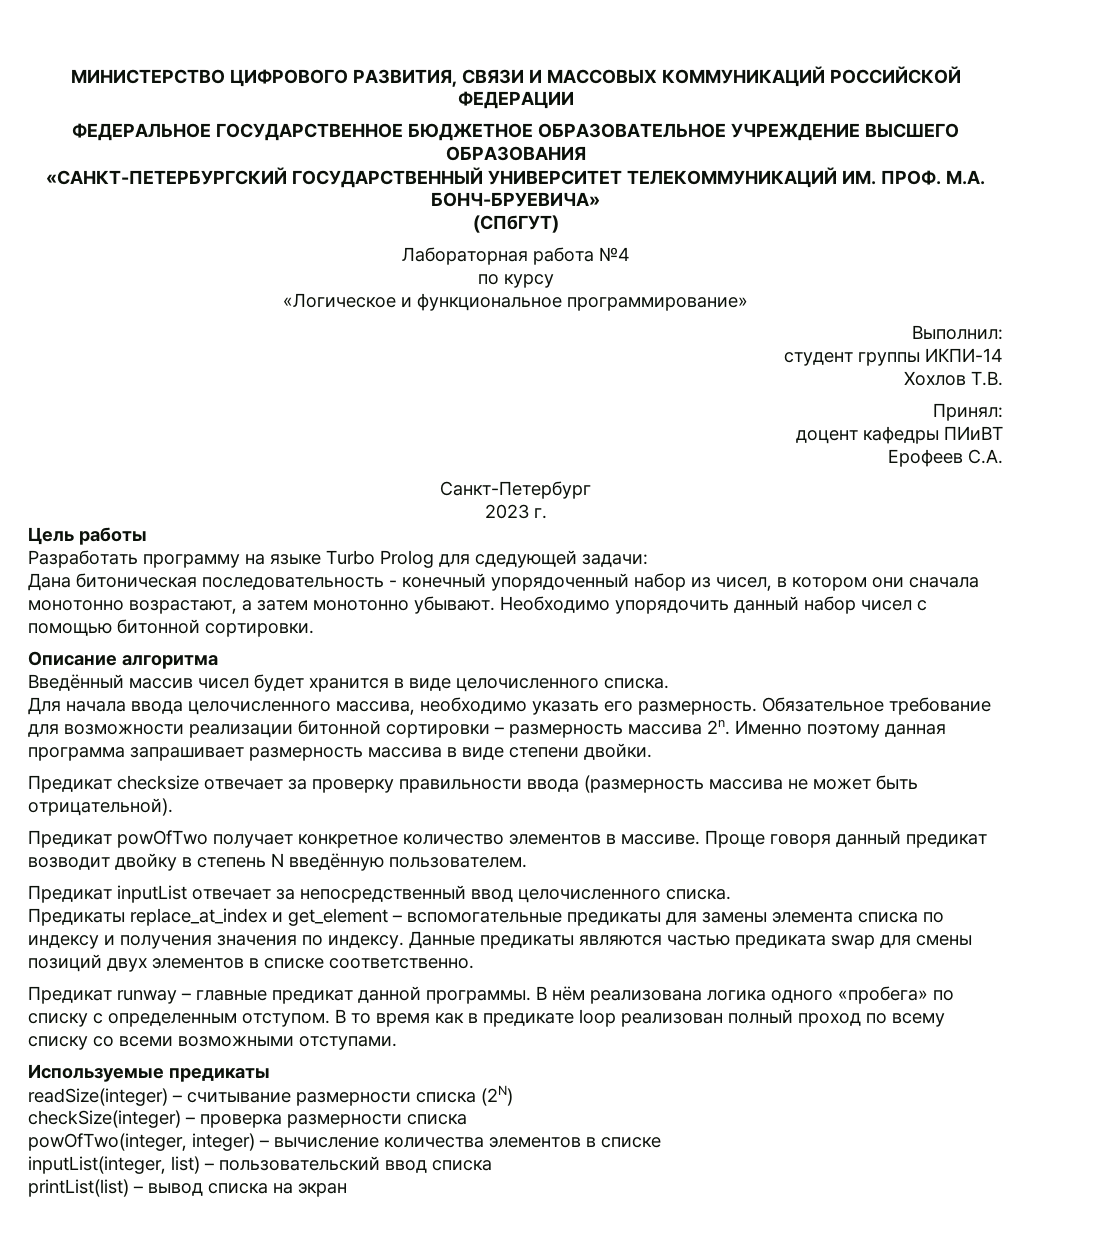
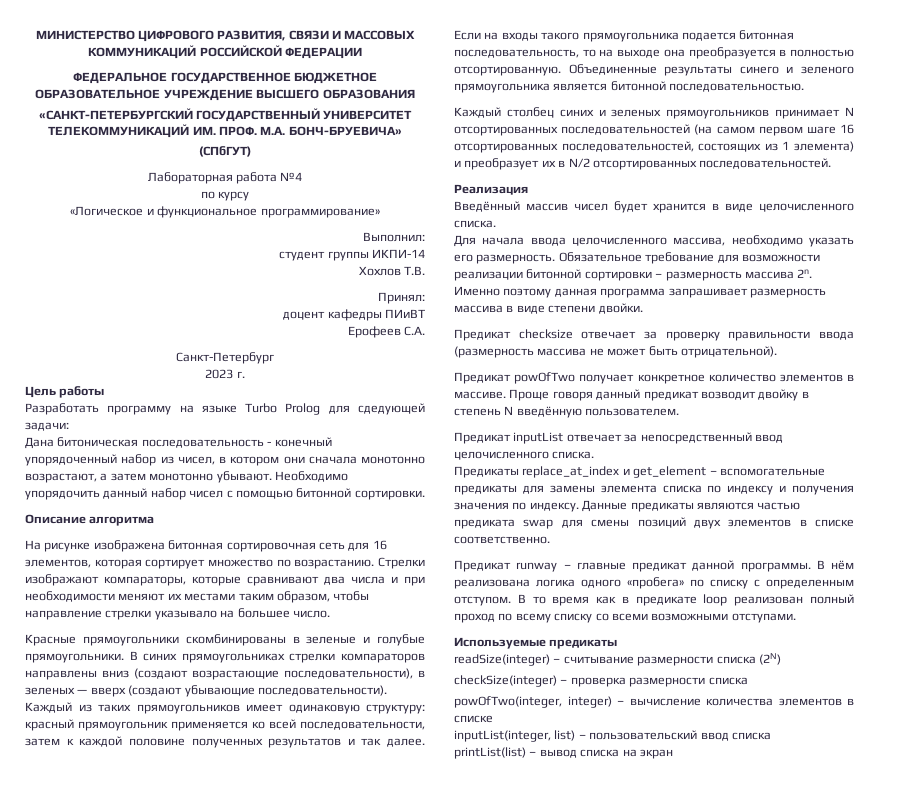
(218, 662) none -> [25,540,387,552] [25,557,425,569] [25,574,425,586] [25,591,370,603] [25,608,330,620] [25,634,425,646] [25,651,425,663] [25,668,425,680] [25,685,387,697] [25,702,425,714] [25,719,425,731] [25,736,425,748] [454,30,795,42] [454,47,854,59] [454,64,854,76] [454,81,805,93] [454,107,854,119] [454,124,855,136] [454,141,854,153] [454,158,832,170] [454,184,528,195] // На рисунке изображена битонная сортировочная сеть для 16 элементов, которая сортирует множество по возрастанию. Стрелки изображают компараторы, которые сравнивают два числа и при необходимости меняют их местами таким образом, чтобы направление стрелки указывало на большее число. // Красные прямоугольники скомбинированы в зеленые и голубые прямоугольники. В синих прямоугольниках стрелки компараторов направлены вниз (создают возрастающие последовательности), в зеленых — вверх (создают убывающие последовательности). Каждый из таких прямоугольников имеет одинаковую структуру: красный прямоугольник применяется ко всей последовательности, затем к каждой половине полученных результатов и так далее. Если на входы такого прямоугольника подается битонная последовательность, то на выходе она преобразуется в полностью отсортированную. Объединенные результаты синего и зеленого прямоугольника является битонной последовательностью. // Каждый столбец синих и зеленых прямоугольников принимает N отсортированных последовательностей (на самом первом шаге 16 отсортированных последовательностей, состоящих из 1 элемента) и преобразует их в N/2 отсортированных последовательностей. // Реализация

